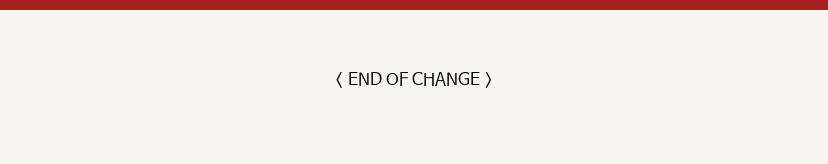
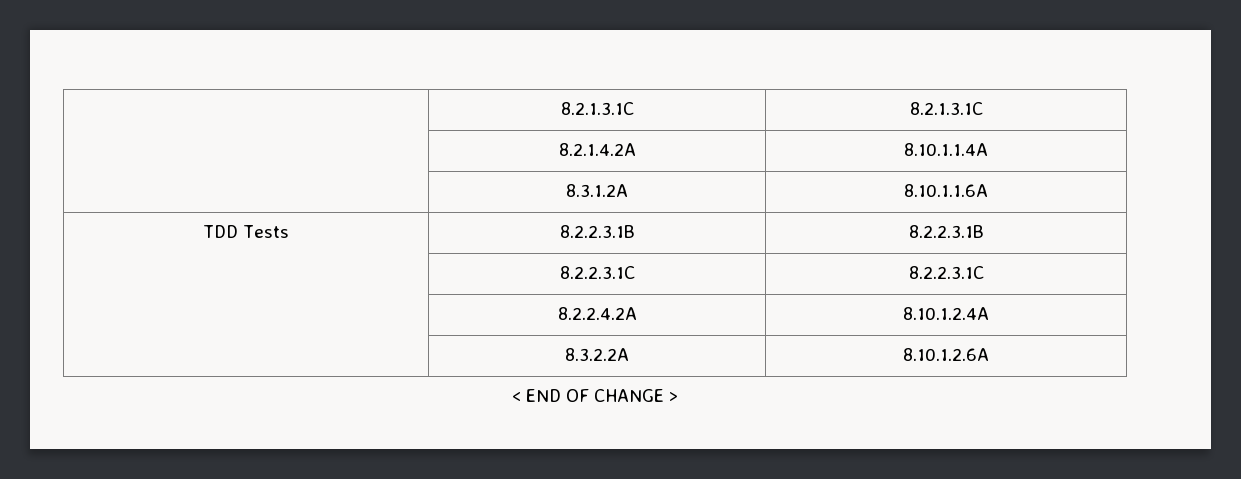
(335, 80) none -> [560,102,634,115] [909,102,983,115] [558,143,636,156] [904,143,988,156] [566,184,628,197] [904,184,988,197] [202,225,290,238] [559,225,635,238] [908,225,984,238] [559,266,635,279] [908,266,984,279] [557,307,637,320] [903,307,989,320] [565,348,629,361] [903,348,989,361] | 8.2.1.3.1C | 8.2.1.3.1C // | 8.2.1.4.2A | 8.10.1.1.4A // | 8.3.1.2A | 8.10.1.1.6A // TDD Tests | 8.2.2.3.1B | 8.2.2.3.1B // | 8.2.2.3.1C | 8.2.2.3.1C // | 8.2.2.4.2A | 8.10.1.2.4A // | 8.3.2.2A | 8.10.1.2.6A //

